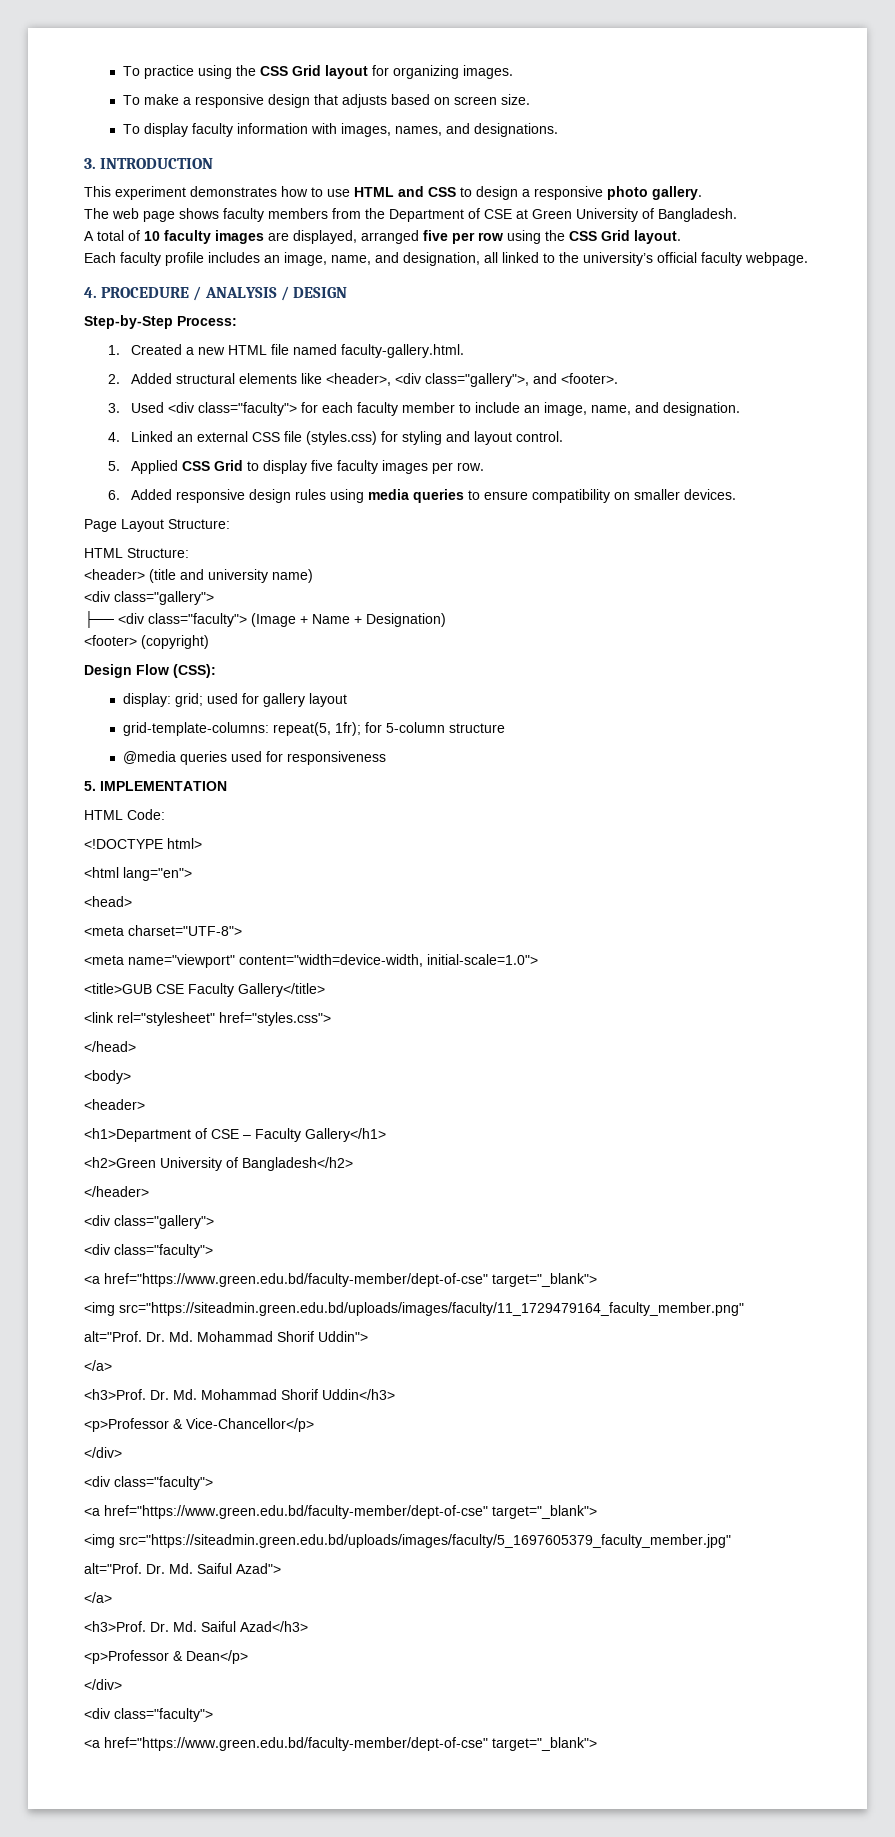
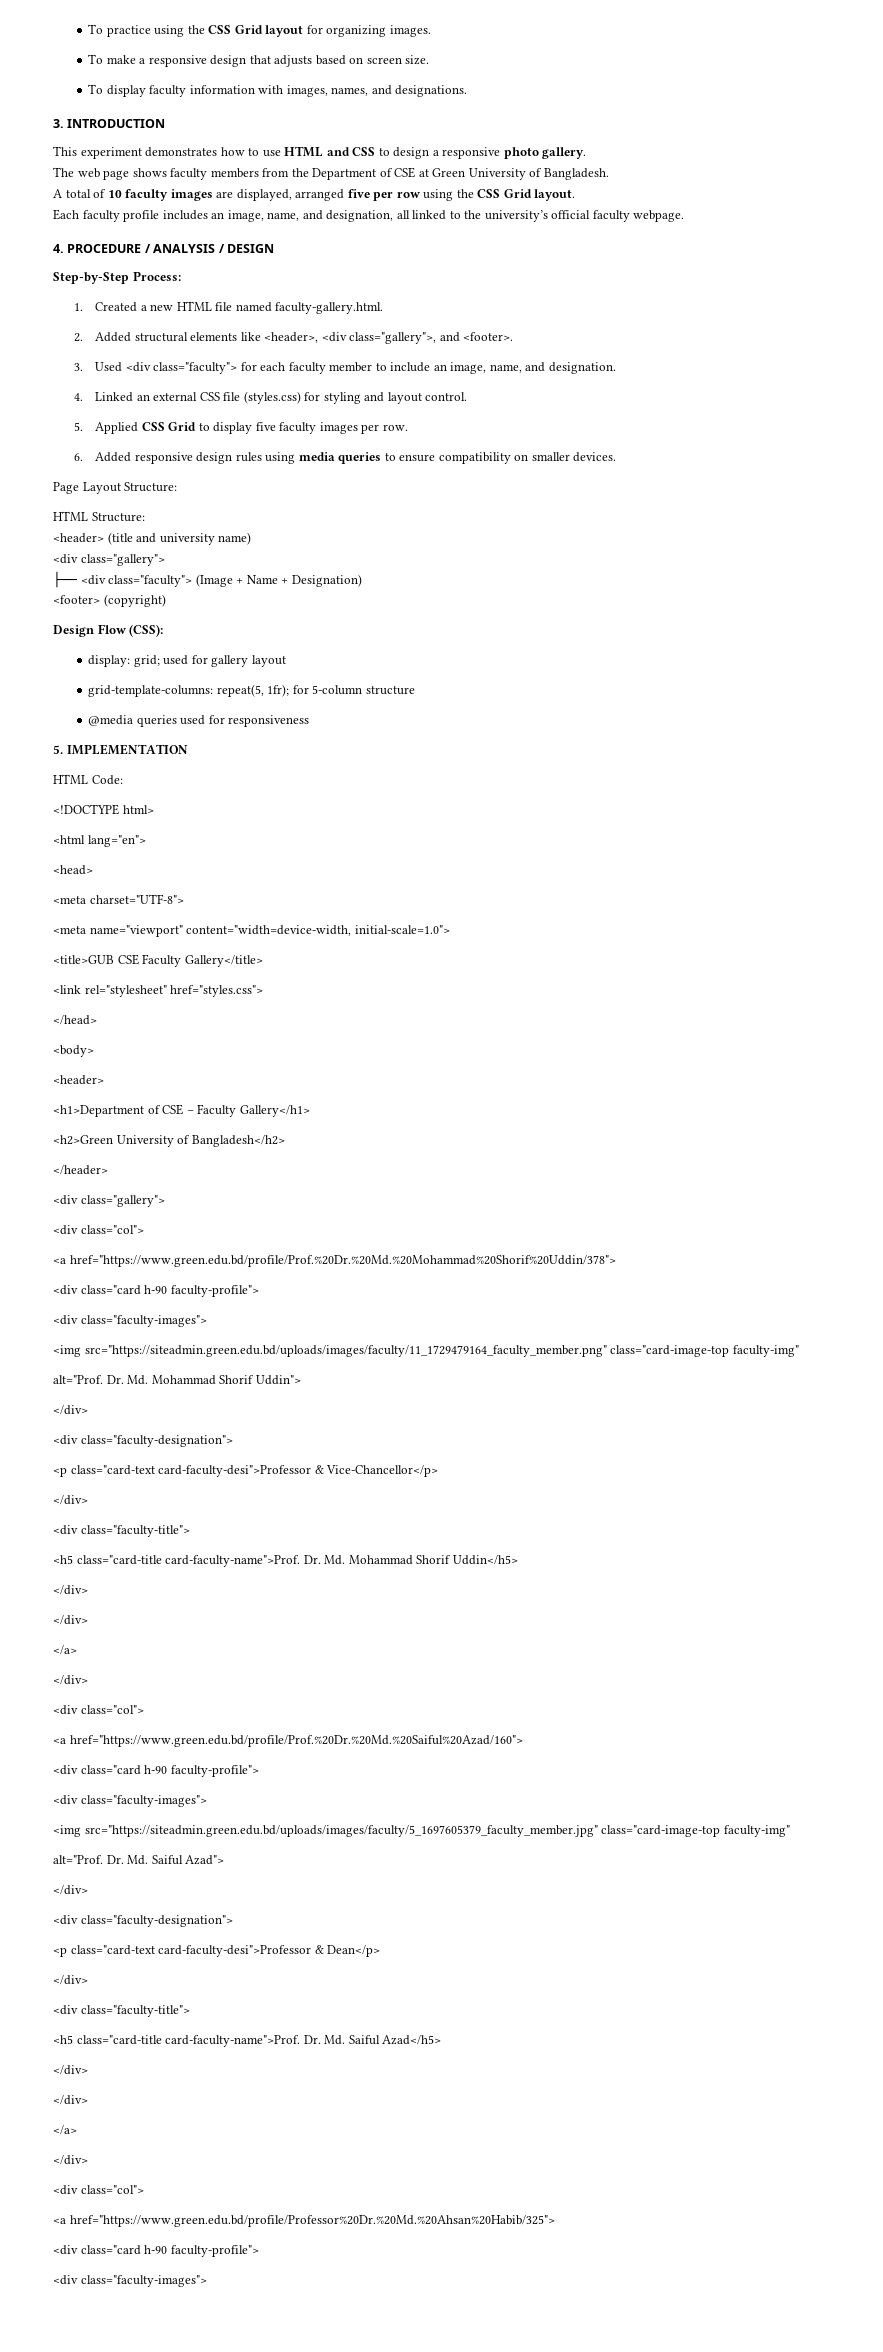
[114,1244,213,1258] [84,1273,597,1287] class="faculty"> // <a href="https://www.green.edu.bd/faculty-member/dept-of-cse" target="_blank"> -> [80,1225,144,1234] [53,1255,616,1267] [53,1285,259,1297] [53,1315,207,1327] class="col"> // <a href="https://www.green.edu.bd/profile/Prof.%20Dr.%20Md.%20Mohammad%20Shorif%20Uddin/378"> // <div class="card h-90 faculty-profile"> // <div class="faculty-images">
(744, 1309) none -> [610,1345,799,1357] class="card-image-top faculty-img"
[84,1360,112,1371] [84,1389,395,1400] [84,1418,314,1432] [84,1447,122,1458] [84,1476,213,1490] [84,1505,597,1519] </a> // <h3>Prof. Dr. Md. Mohammad Shorif Uddin</h3> // <p>Professor & Vice-Chancellor</p> // </div> // <div class="faculty"> // <a href="https://www.green.edu.bd/faculty-member/dept-of-cse" target="_blank"> -> [53,1405,88,1415] [53,1435,233,1447] [53,1465,439,1477] [53,1495,88,1505] [53,1525,190,1537] [53,1555,518,1567] [53,1585,88,1595] [53,1615,88,1625] [53,1645,77,1655] [53,1675,88,1685] [53,1705,144,1715] [53,1735,523,1747] [53,1765,259,1777] [53,1795,207,1807] </div> // <div class="faculty-designation"> // <p class="card-text card-faculty-desi">Professor & Vice-Chancellor</p> // </div> // <div class="faculty-title"> // <h5 class="card-title card-faculty-name">Prof. Dr. Md. Mohammad Shorif Uddin</h5> // </div> // </div> // </a> // </div> // <div class="col"> // <a href="https://www.green.edu.bd/profile/Prof.%20Dr.%20Md.%20Saiful%20Azad/160"> // <div class="card h-90 faculty-profile"> // <div class="faculty-images">
(731, 1541) none -> [601,1825,790,1837] class="card-image-top faculty-img"
[84,1592,112,1603] [84,1621,308,1632] [84,1650,248,1664] [84,1679,122,1690] [84,1708,213,1722] [84,1737,597,1751] </a> // <h3>Prof. Dr. Md. Saiful Azad</h3> // <p>Professor & Dean</p> // </div> // <div class="faculty"> // <a href="https://www.green.edu.bd/faculty-member/dept-of-cse" target="_blank"> -> [53,1885,88,1895] [53,1915,233,1927] [53,1945,381,1957] [53,1975,88,1985] [53,2005,190,2017] [53,2035,442,2047] [53,2065,88,2075] [53,2095,88,2105] [53,2125,77,2135] [53,2155,88,2165] [53,2185,144,2195] [53,2215,555,2227] [53,2245,259,2257] [53,2275,207,2287] </div> // <div class="faculty-designation"> // <p class="card-text card-faculty-desi">Professor & Dean</p> // </div> // <div class="faculty-title"> // <h5 class="card-title card-faculty-name">Prof. Dr. Md. Saiful Azad</h5> // </div> // </div> // </a> // </div> // <div class="col"> // <a href="https://www.green.edu.bd/profile/Professor%20Dr.%20Md.%20Ahsan%20Habib/325"> // <div class="card h-90 faculty-profile"> // <div class="faculty-images">

